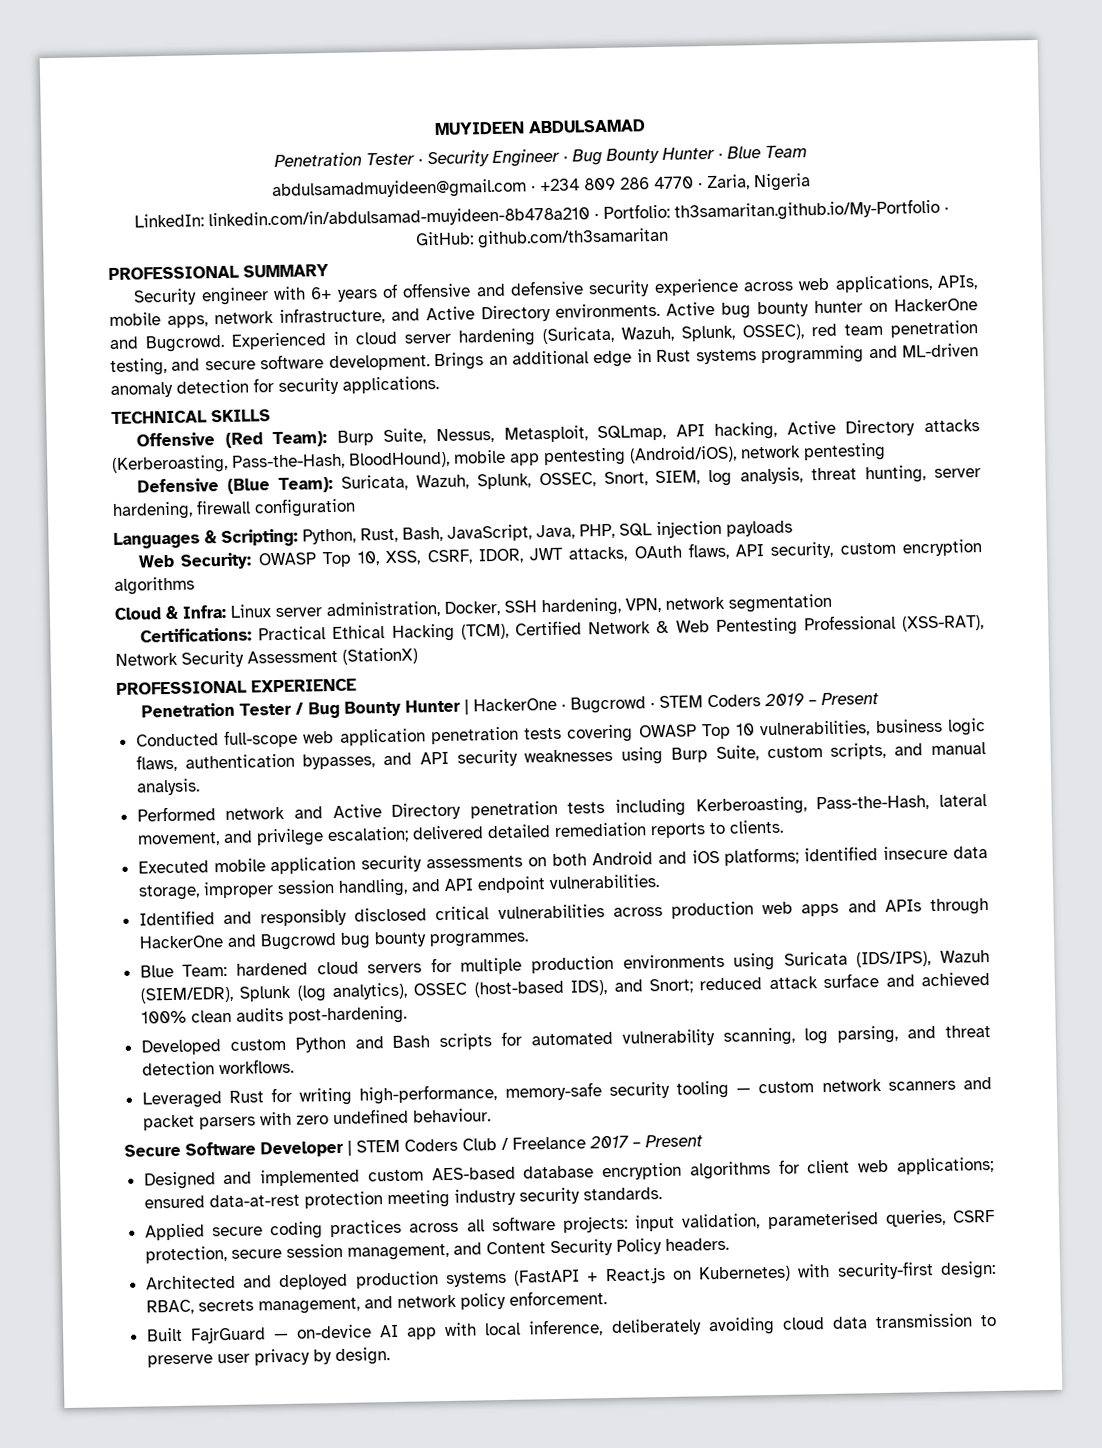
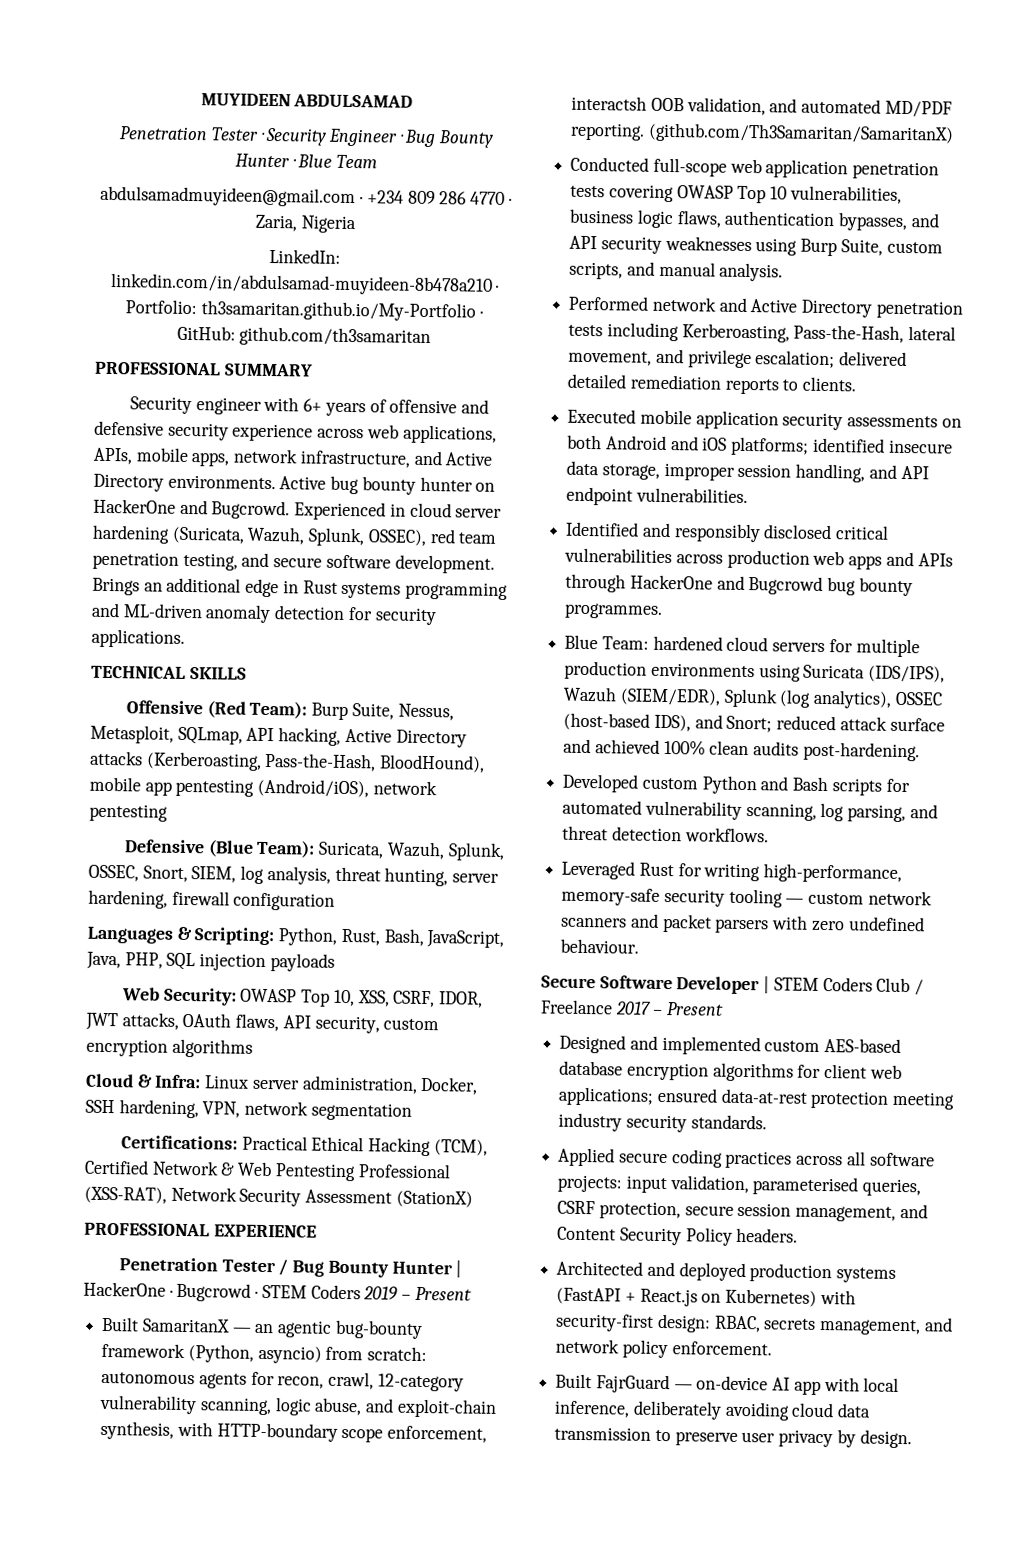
(880, 698) none -> [101,1316,423,1339] [101,1342,428,1364] [101,1371,464,1392] [99,1394,497,1418] [100,1420,488,1443] [571,95,952,118] [570,122,954,145] // Built SamaritanX — an agentic bug-bounty framework (Python, asyncio) from scratch: autonomous agents for recon, crawl, 12-category vulnerability scanning, logic abuse, and exploit-chain synthesis, with HTTP-boundary scope enforcement, interactsh OOB validation, and automated MD/PDF reporting. (github.com/Th3Samaritan/SamaritanX)

